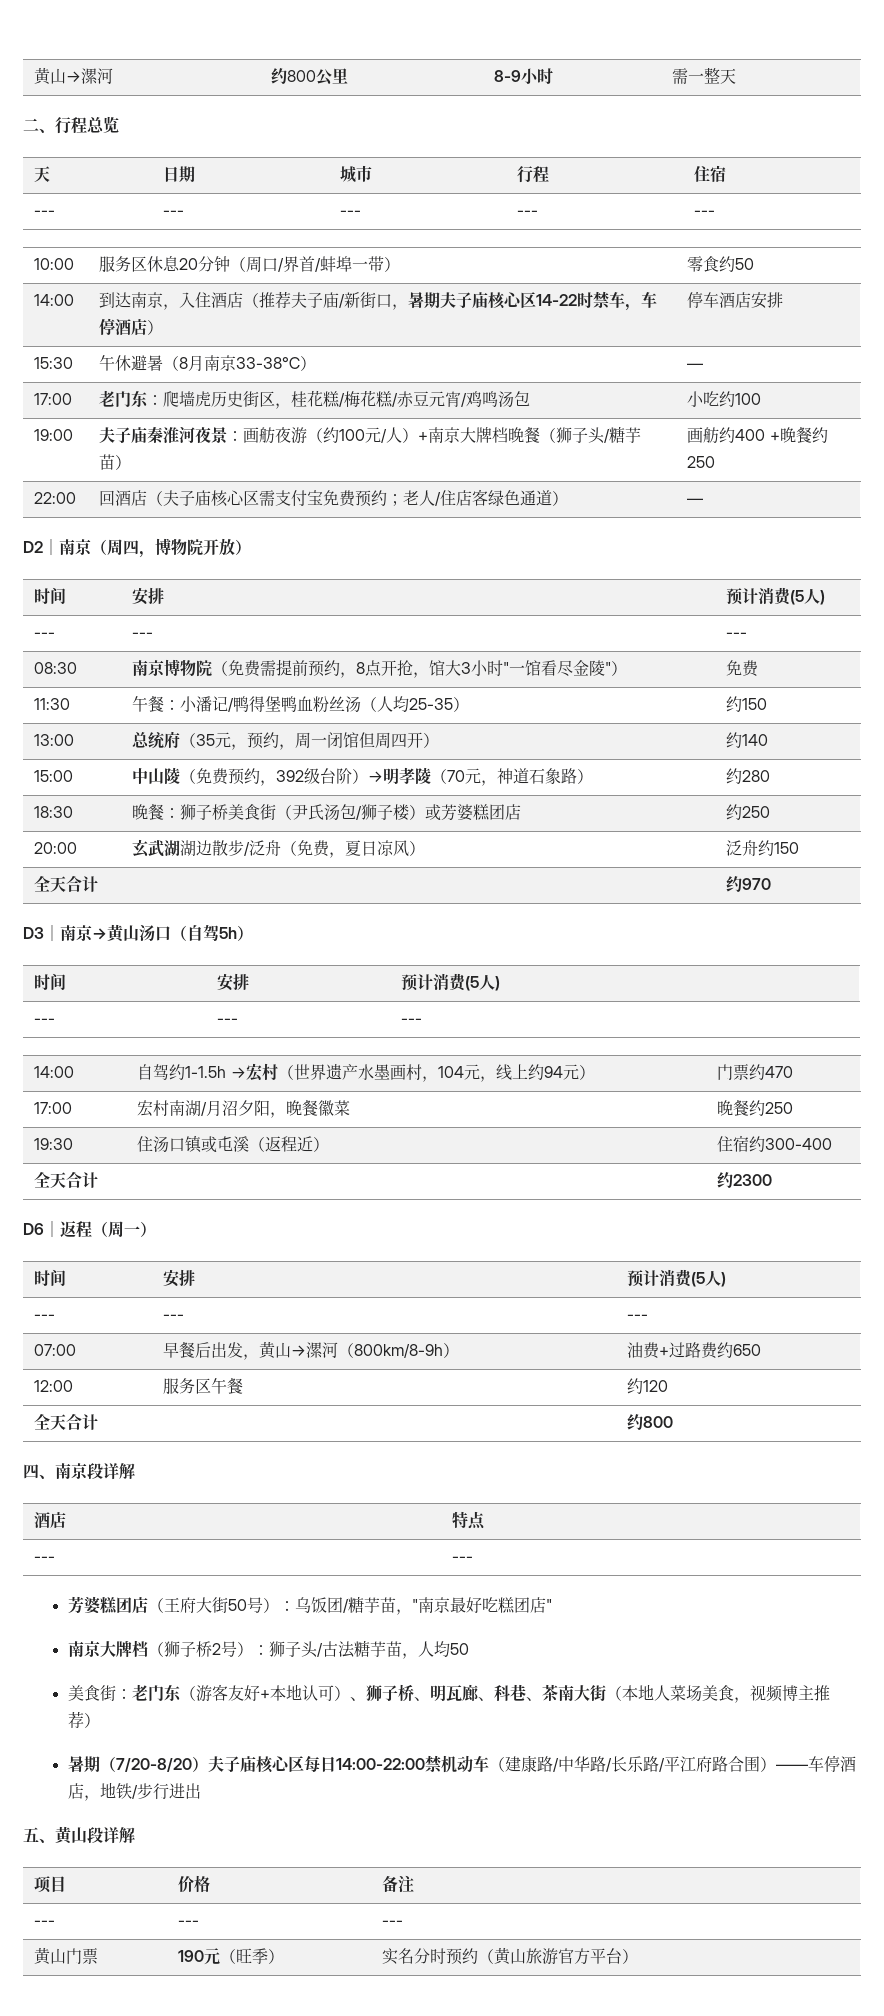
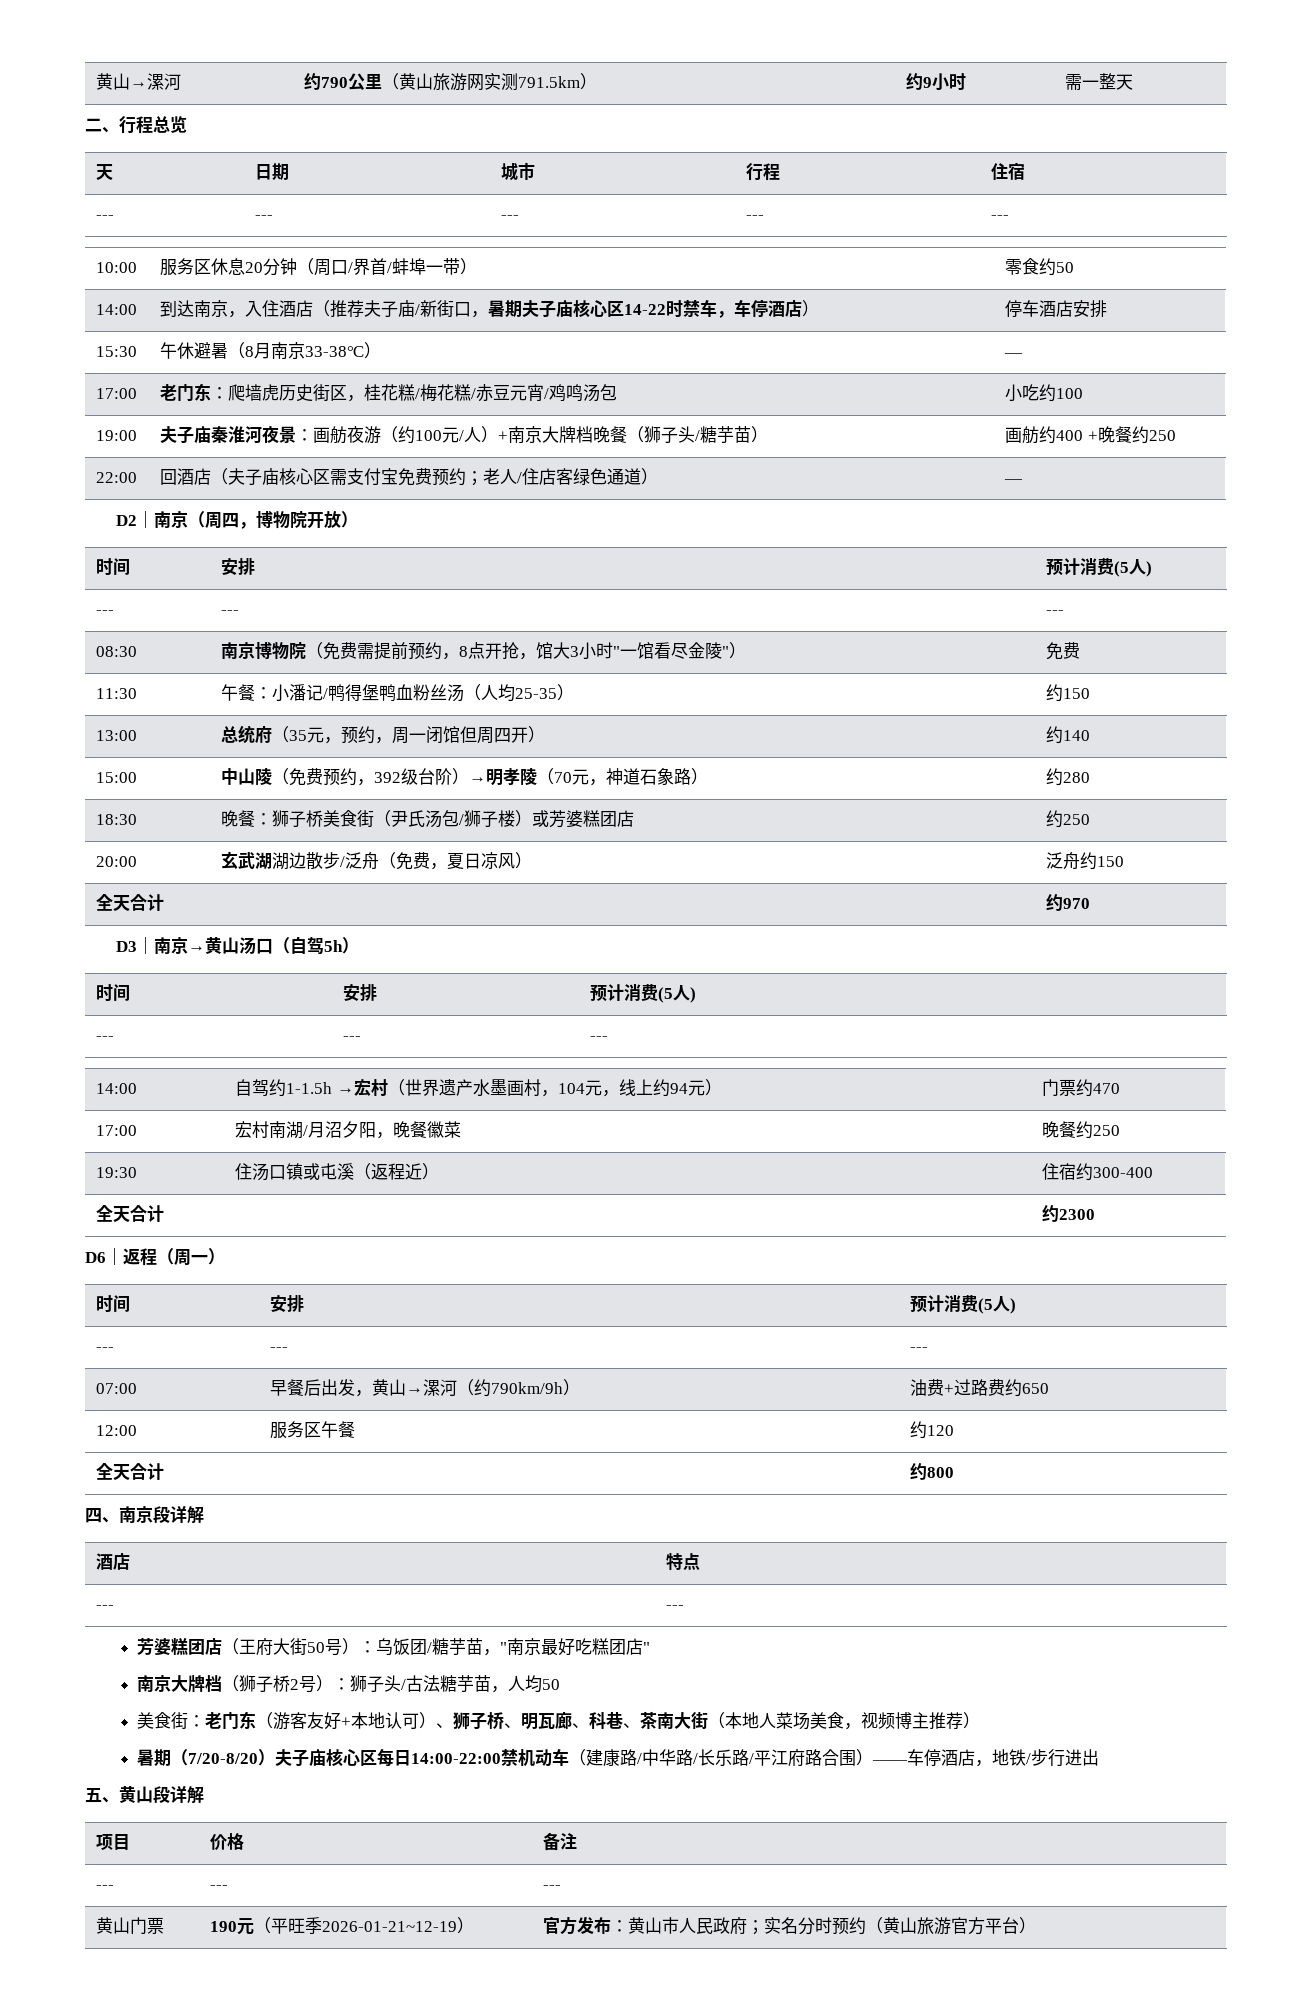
[287,70,317,82] 800 -> [321,77,349,88] 790
[494,70,522,82] | 8-9 -> [382,73,598,91] [906,73,933,90] （黄山旅游网实测791.5km） | 约9
[354,1344,444,1358] 800km/8-9h -> [474,1379,564,1397] 约790km/9h
[236,1948,285,1964] 旺季） | -> [271,1917,475,1934] [543,1916,765,1935] 平旺季2026-01-21~12-19） | 官方发布：黄山市人民政府；

